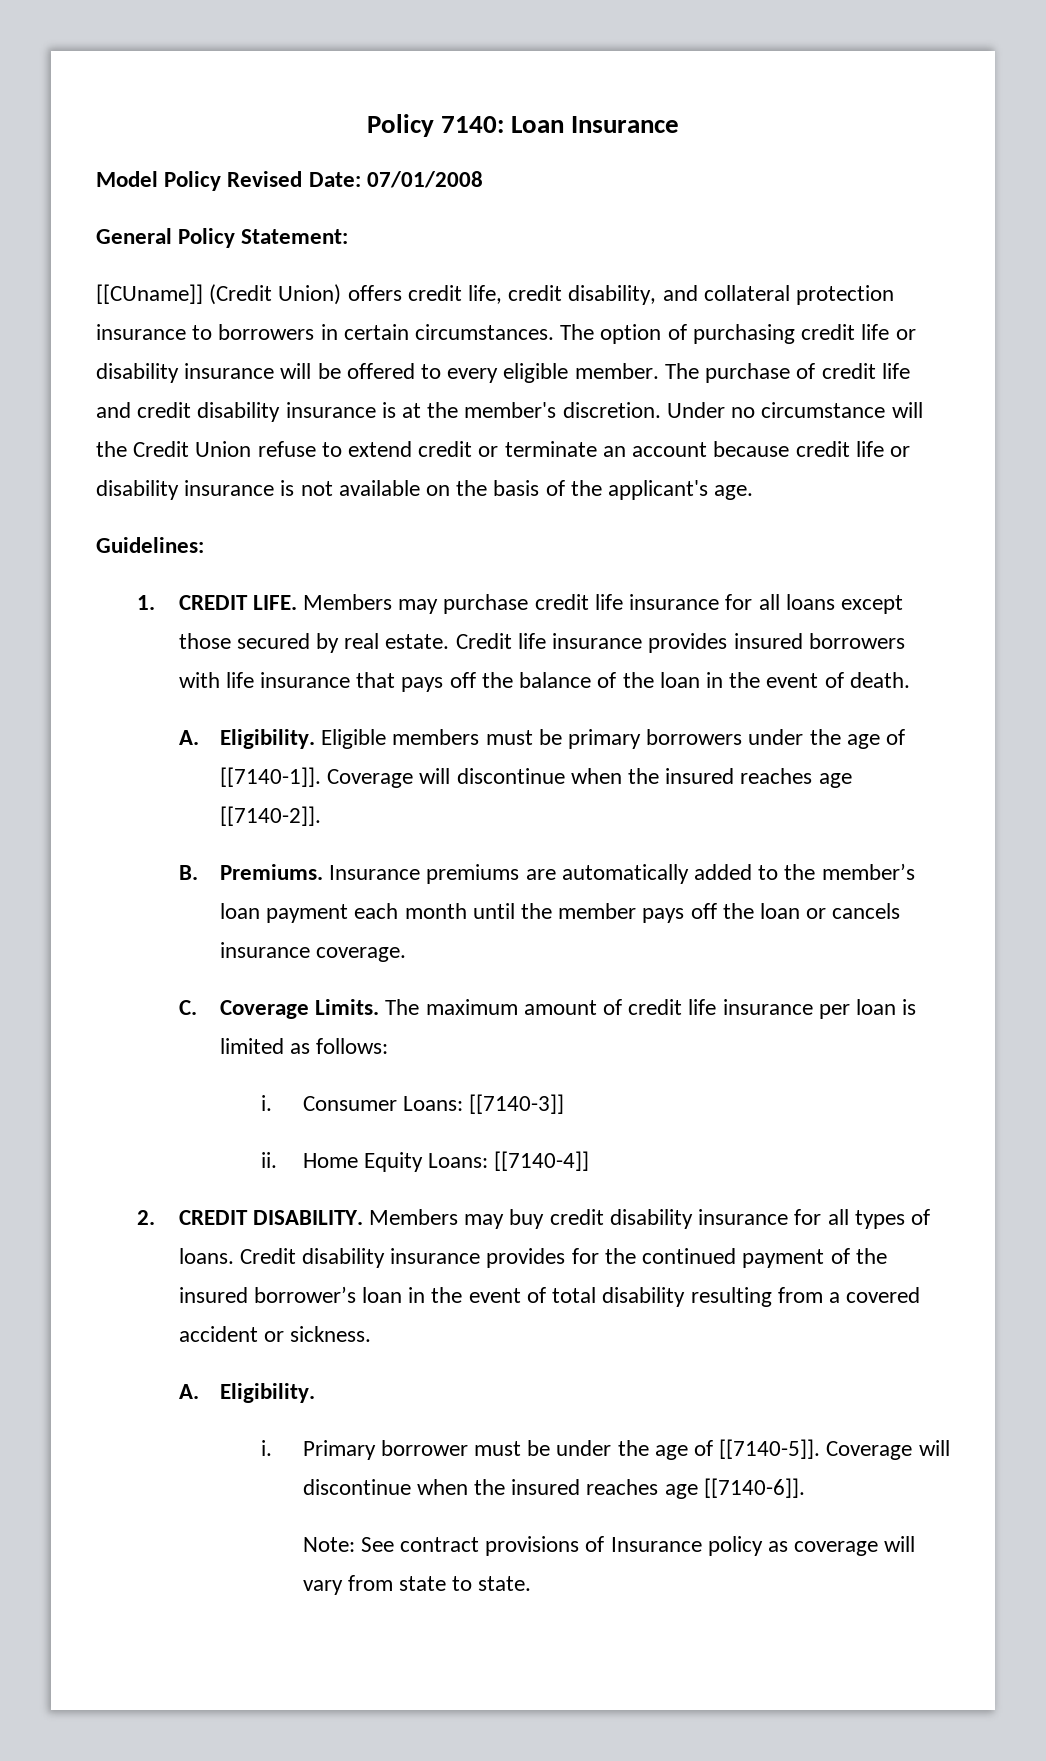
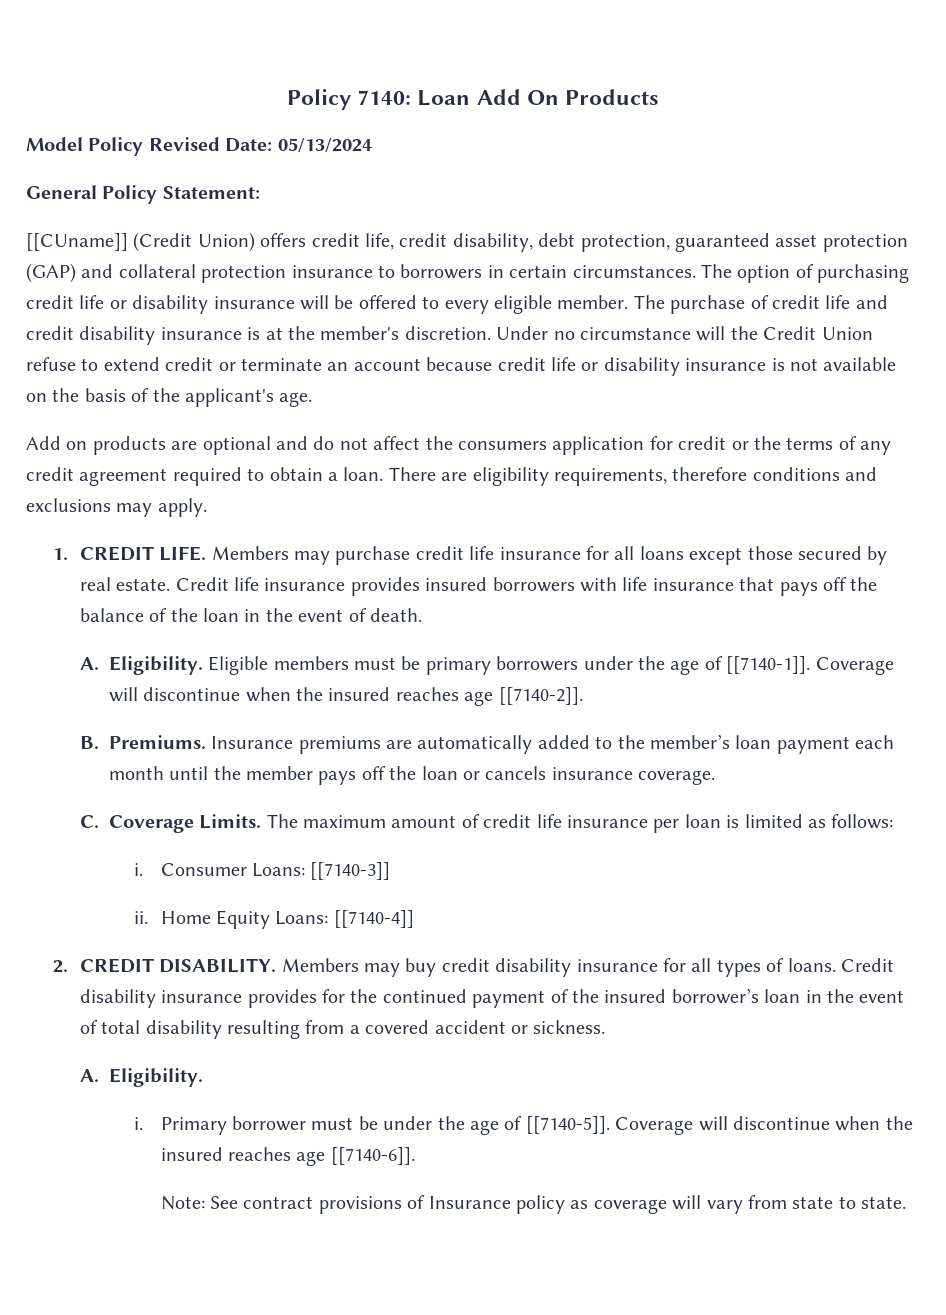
[571,116,680,133] Insurance -> [476,89,660,105] Add On Products
[366,171,483,188] 07/01/2008 -> [277,138,372,153] 05/13/2024
(657, 295) none -> [538,233,908,252] [26,263,76,283] debt protection, guaranteed asset protection (GAP)
[96,537,204,553] Guidelines: -> [26,436,892,455] [26,467,878,486] [26,498,207,517] Add on products are optional and do not affect the consumers application for credit or the terms of any credit agreement required to obtain a loan. There are eligibility requirements, therefore conditions and exclusions may apply.

